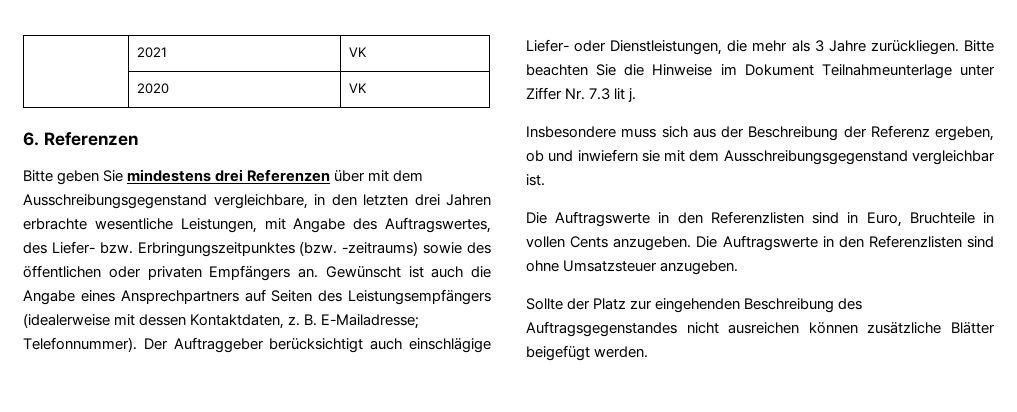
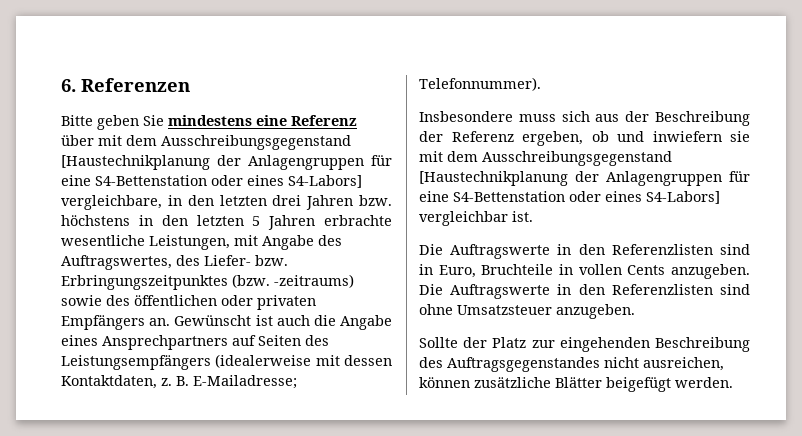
[136,47,167,58] [348,47,367,57] [136,83,169,94] [348,83,367,93] | 2021 | VK // | 2020 | VK // -> (61, 85) none
[215,169,331,182] drei Referenzen -> [256,115,357,126] eine Referenz
(207, 201) none -> [61,155,392,170] [61,175,362,188] [Haustechnikplanung der Anlagengruppen für eine S4-Bettenstation oder eines S4-Labors]
(491, 200) none -> [359,195,392,206] [61,215,316,230] bzw. höchstens in den letzten 5 Jahren
[143,337,492,353] [526,39,994,55] [526,64,995,79] [526,87,637,102] Der Auftraggeber berücksichtigt auch einschlägige Liefer- oder Dienstleistungen, die mehr als 3 Jahre zurückliegen. Bitte beachten Sie die Hinweise im Dokument Teilnahmeunterlage unter Ziffer Nr. 7.3 lit j. -> (541, 84) none
(908, 157) none -> [419,171,750,186] [419,191,720,204] [Haustechnikplanung der Anlagengruppen für eine S4-Bettenstation oder eines S4-Labors]
[728,322,800,334] ausreichen -> [643,357,724,371] ausreichen,

